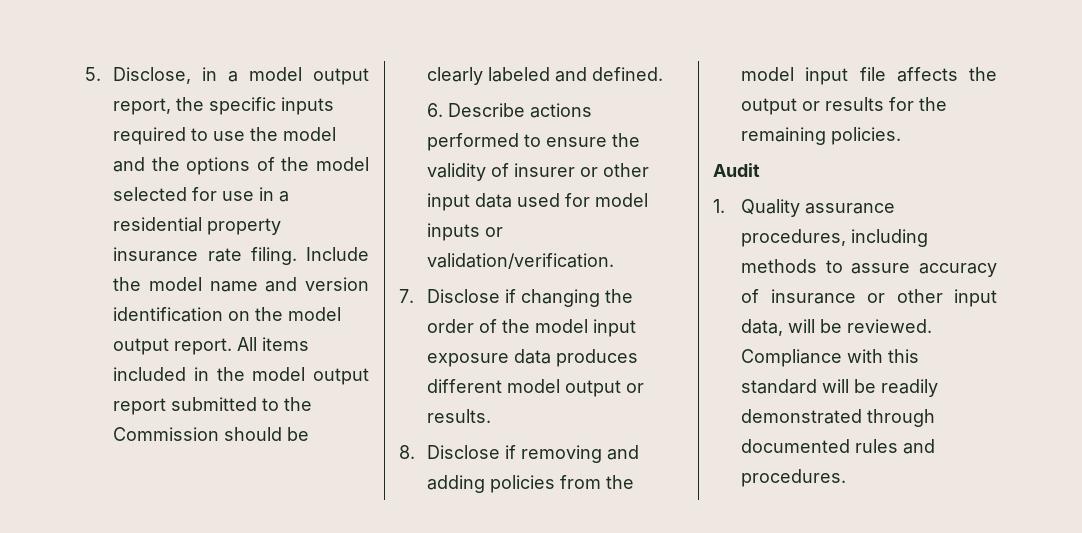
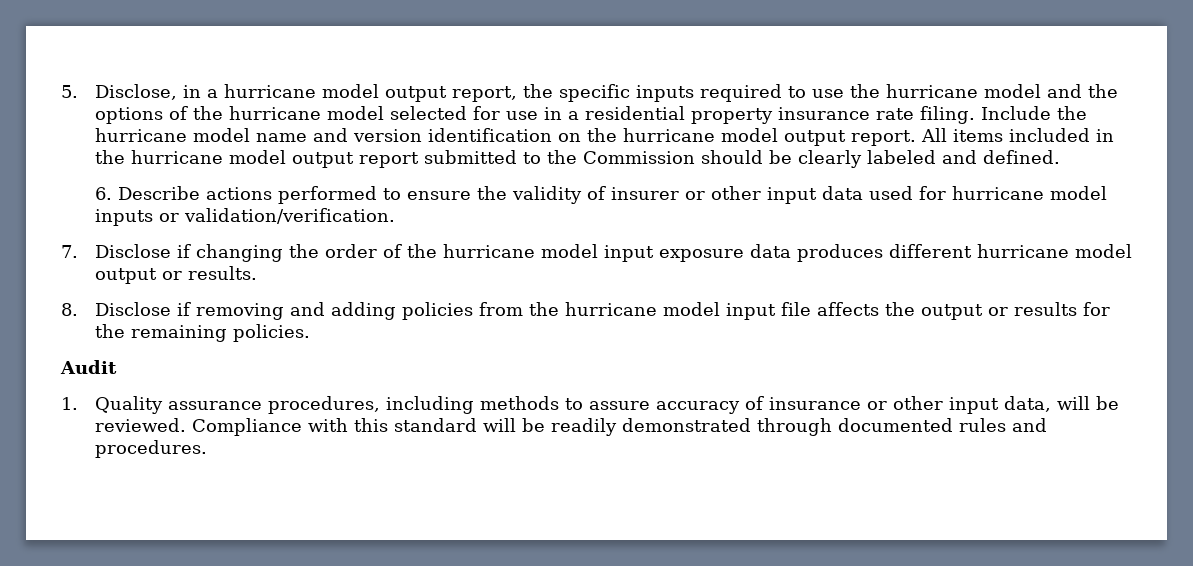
(239, 76) none -> [223,84,316,98] hurricane
(279, 134) none -> [885,84,978,98] hurricane
(310, 164) none -> [228,106,321,120] hurricane
(142, 284) none -> [94,128,187,142] hurricane
(284, 314) none -> [622,128,715,142] hurricane
(245, 374) none -> [130,150,223,164] hurricane
(591, 200) none -> [951,186,1044,200] hurricane
(531, 326) none -> [442,244,535,258] hurricane
(503, 386) none -> [976,244,1069,258] hurricane
(635, 482) none -> [564,302,657,316] hurricane

